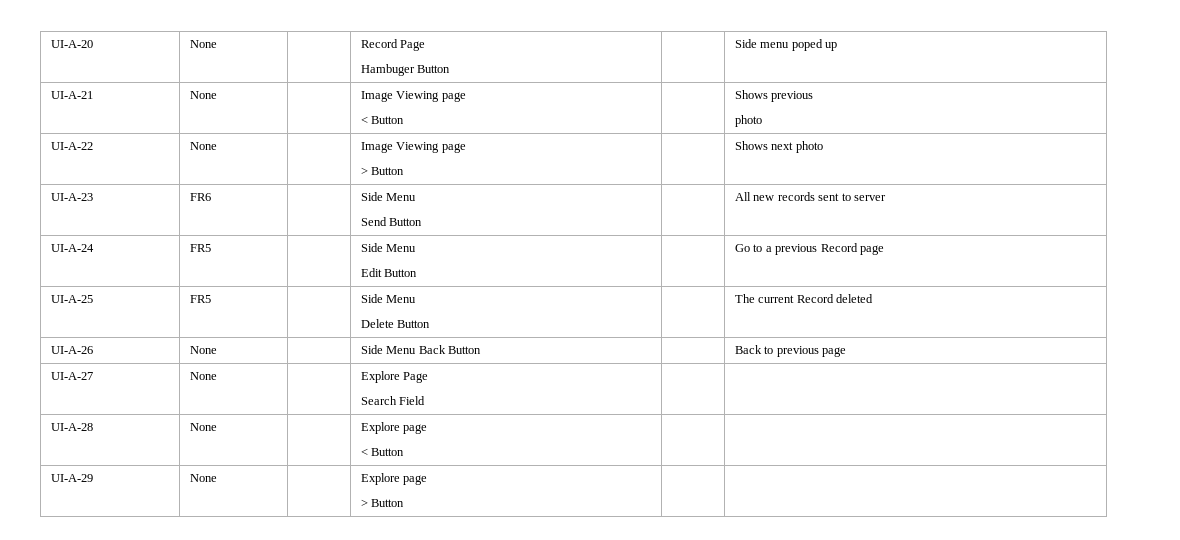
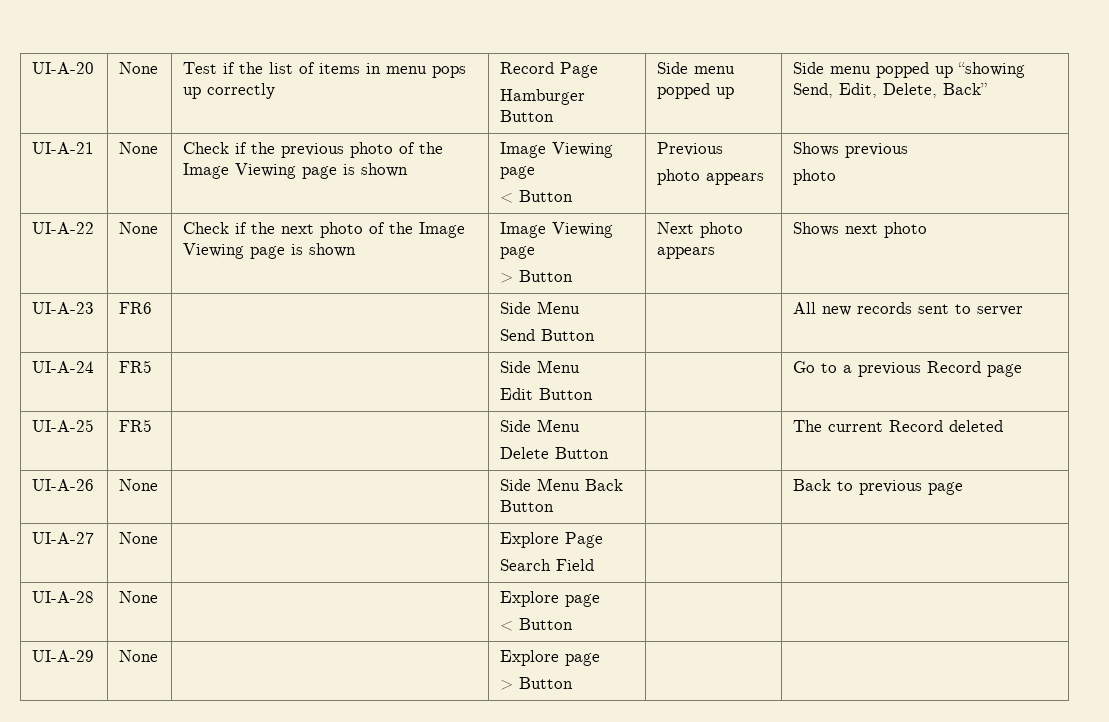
(218, 44) none -> [183,62,467,78] [183,83,276,99] Test if the list of items in menu pops up correctly
[361,64,451,76] [735,39,838,51] [51,91,94,99] [190,91,218,99] Hambuger Button | | Side menu poped up // UI-A-21 | None | -> [500,89,586,105] [500,110,555,122] [657,62,736,74] [657,83,735,99] [793,62,1026,78] [793,83,988,98] [32,142,95,154] [119,142,159,154] [183,142,444,158] [183,163,409,179] Hamburger Button | Side menu popped up | Side menu popped up “showing Send, Edit, Delete, Back” // UI-A-21 | None | Check if the previous photo of the Image Viewing page is shown
(405, 120) none -> [657,142,724,156] [657,169,765,185] Previous // photo appears
(218, 146) none -> [183,222,466,238] [183,243,357,259] Check if the next photo of the Image Viewing page is shown
(405, 171) none -> [657,222,744,238] [657,247,716,259] Next photo appears

